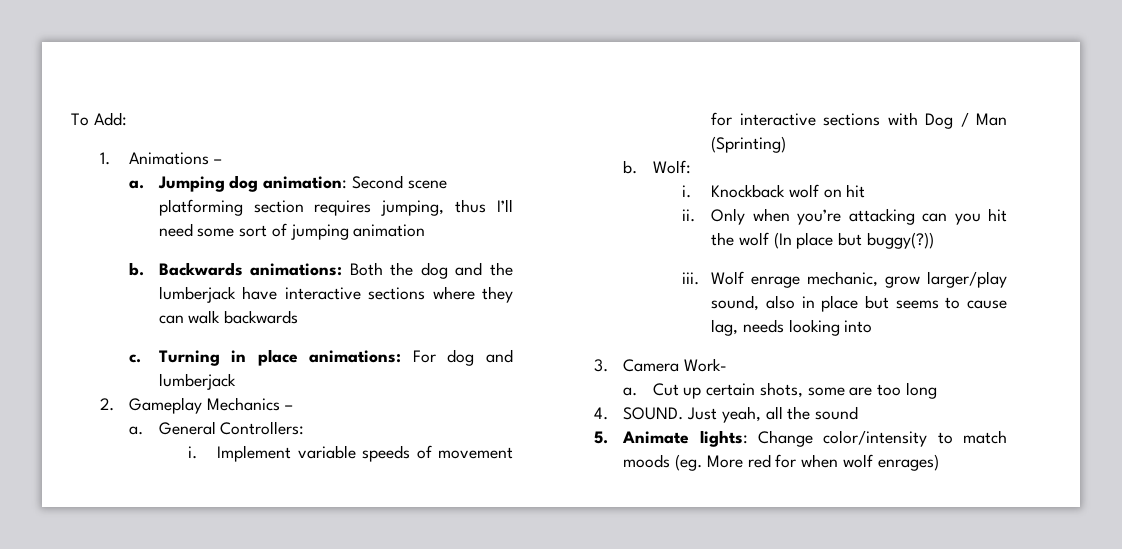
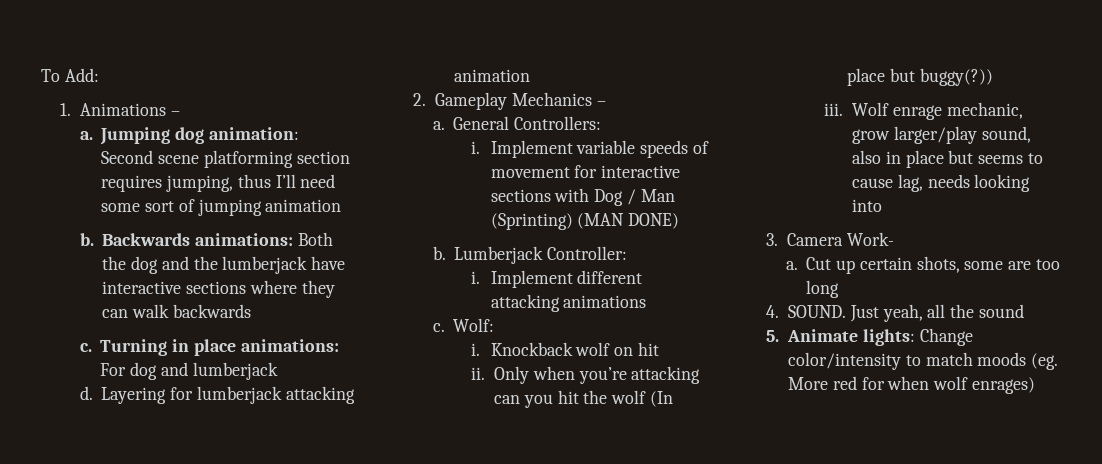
(236, 381) none -> [79,386,355,404] [454,69,531,82] // d. Layering for lumberjack attacking animation
[623,160,638,174] // b. -> [577,213,680,229] [432,246,628,264] [471,270,643,288] [490,294,647,312] [432,323,445,332] (MAN DONE) // b. Lumberjack Controller: // i. Implement different attacking animations // c.

